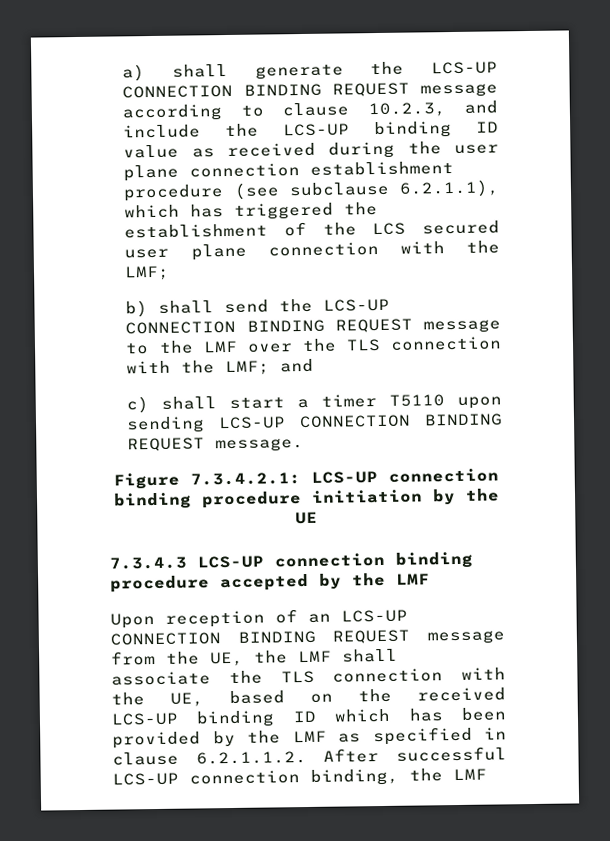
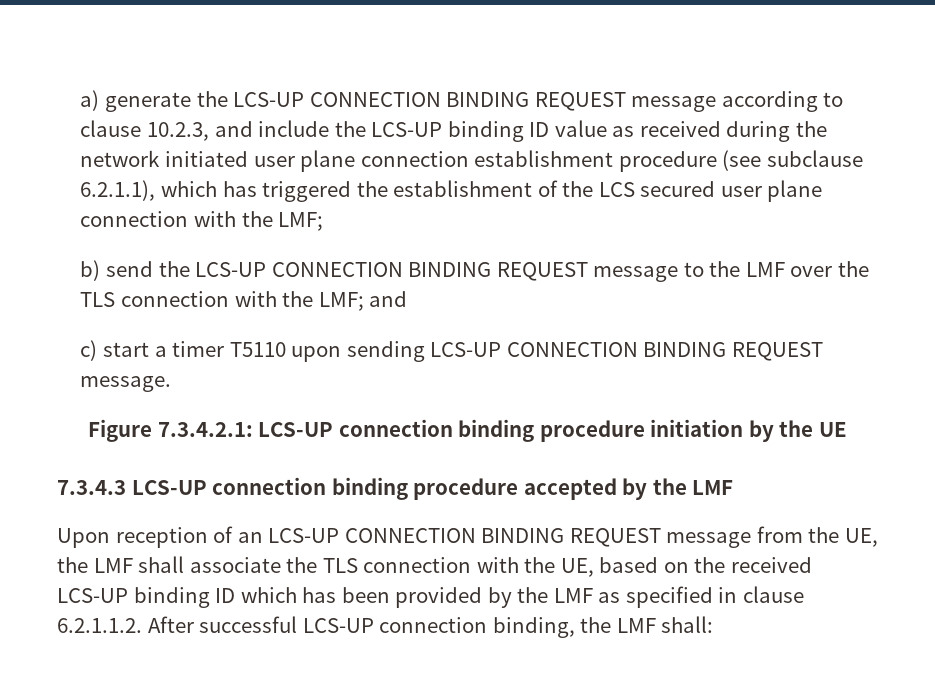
[172,63,229,78] shall -> (100, 100) none
(442, 148) none -> [80,150,248,167] network initiated
[158,300,215,314] shall -> (101, 270) none
[161,396,218,410] shall -> (98, 350) none
(487, 774) none -> [661,616,714,633] shall:

